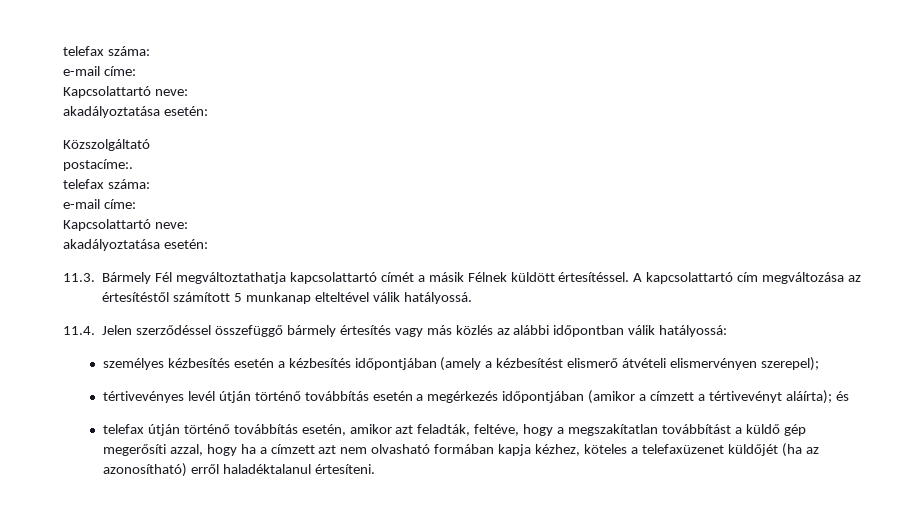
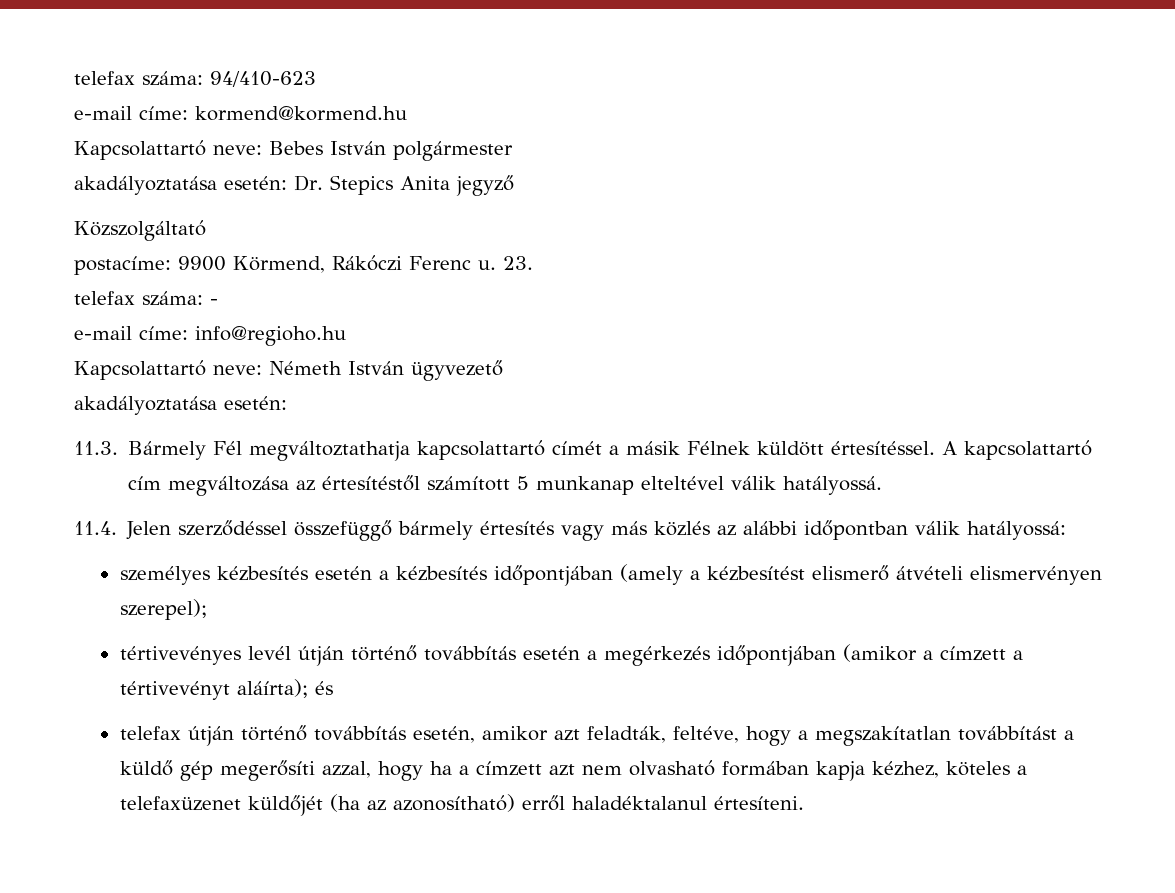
[63,46,150,56] [63,66,136,76] [63,86,188,98] [63,106,208,118] [63,139,151,151] [63,159,134,171] [63,179,150,189] [63,199,136,209] [63,219,188,231] telefax száma: // e-mail címe: // Kapcsolattartó neve: // akadályoztatása esetén: // Közszolgáltató // postacíme:. // telefax száma: // e-mail címe: // Kapcsolattartó neve: -> [74,71,317,87] [74,106,408,121] [74,140,514,161] [74,175,515,196] [74,220,207,241] [74,255,534,275] [74,291,219,306] [74,326,347,346] [74,360,504,381] telefax száma: 94/410-623 // e-mail címe: kormend@kormend.hu // Kapcsolattartó neve: Bebes István polgármester // akadályoztatása esetén: Dr. Stepics Anita jegyző // Közszolgáltató // postacíme: 9900 Körmend, Rákóczi Ferenc u. 23. // telefax száma: - // e-mail címe: info@regioho.hu // Kapcsolattartó neve: Németh István ügyvezető

